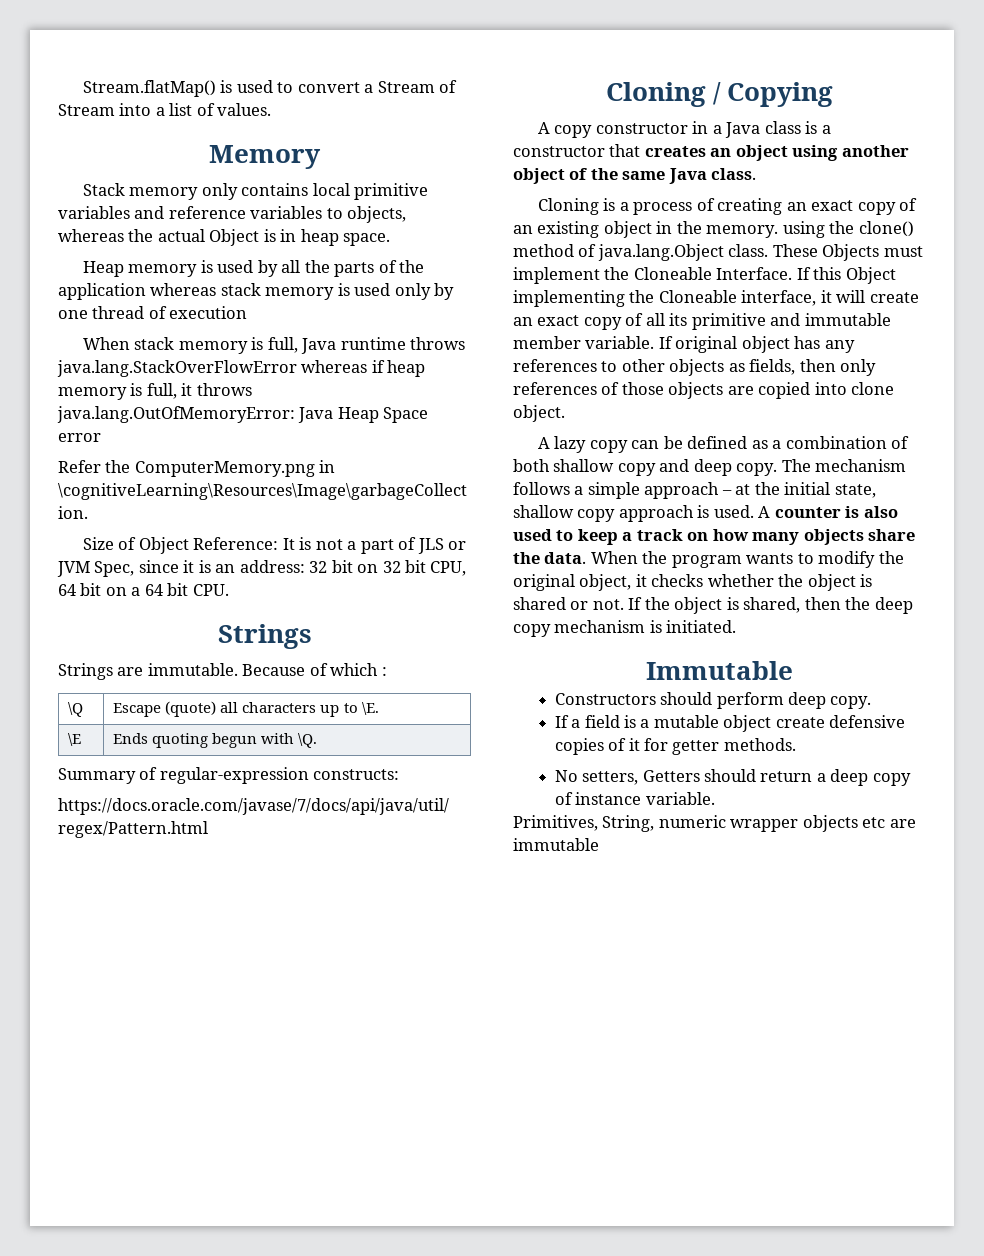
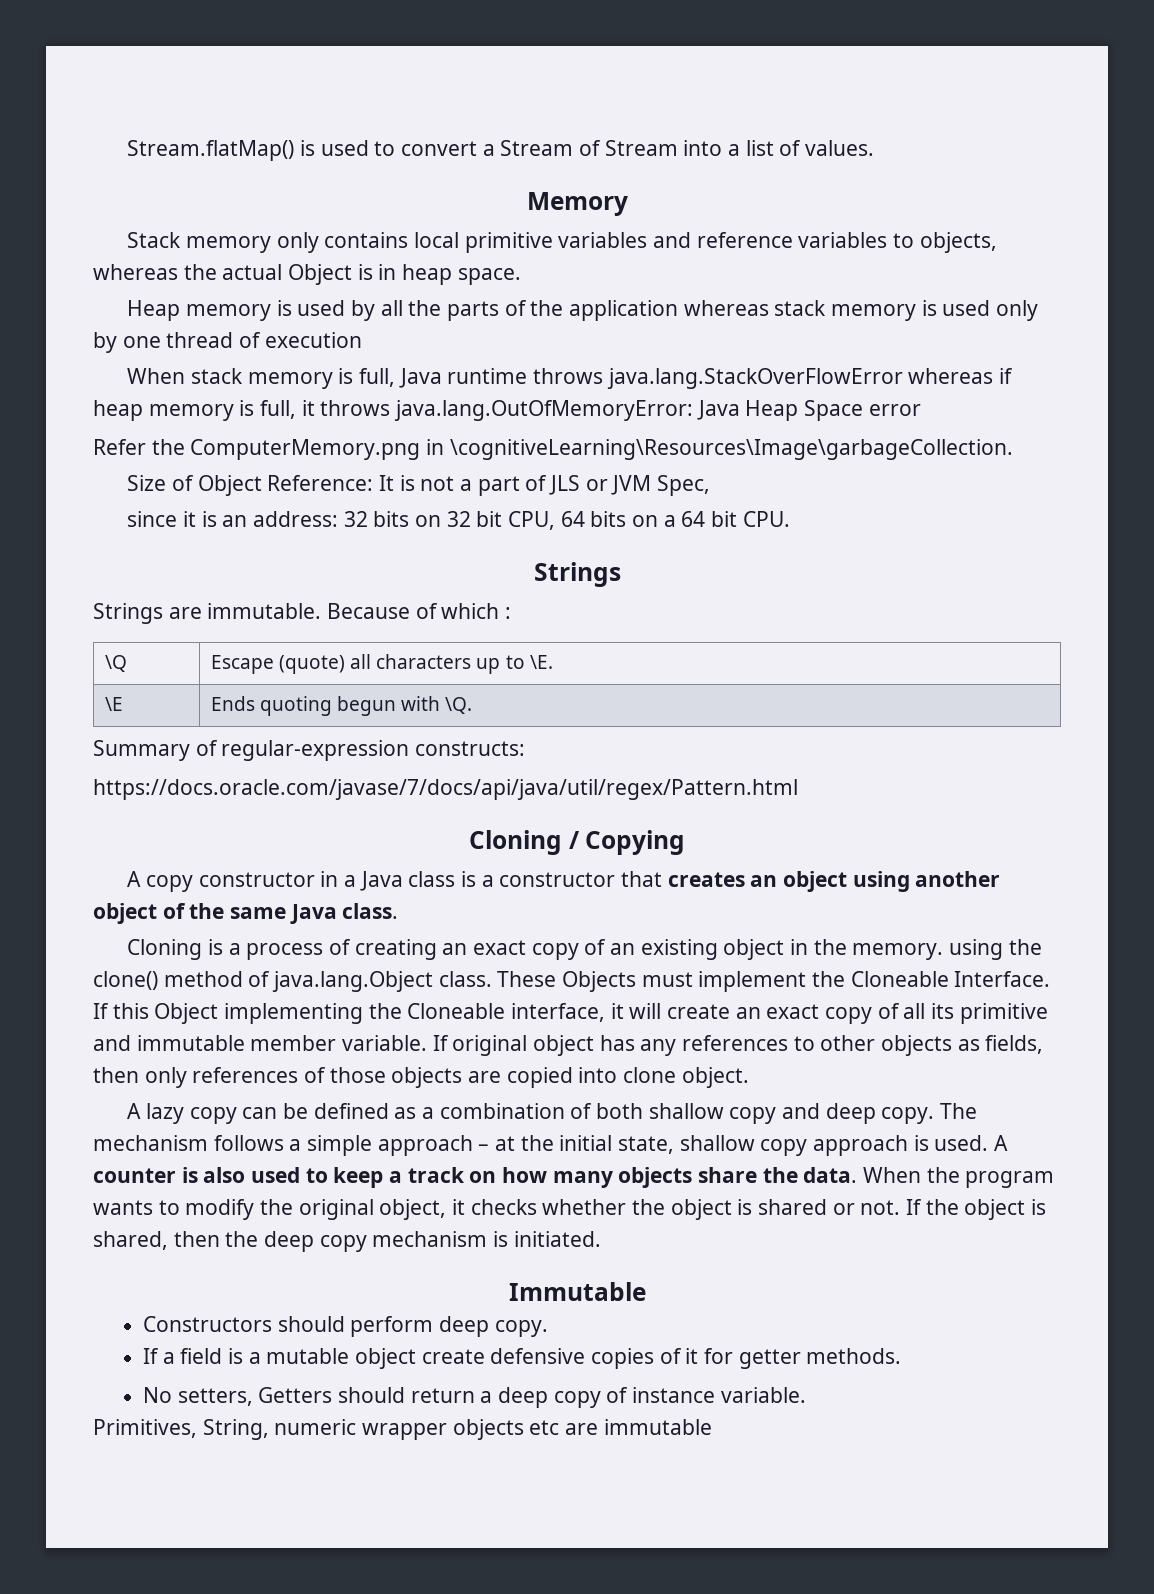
(135, 569) none -> (711, 485) //
[331,560,353,573] bit -> [373,511,410,527] bits
[80,583,102,596] bit -> [590,511,627,527] bits

